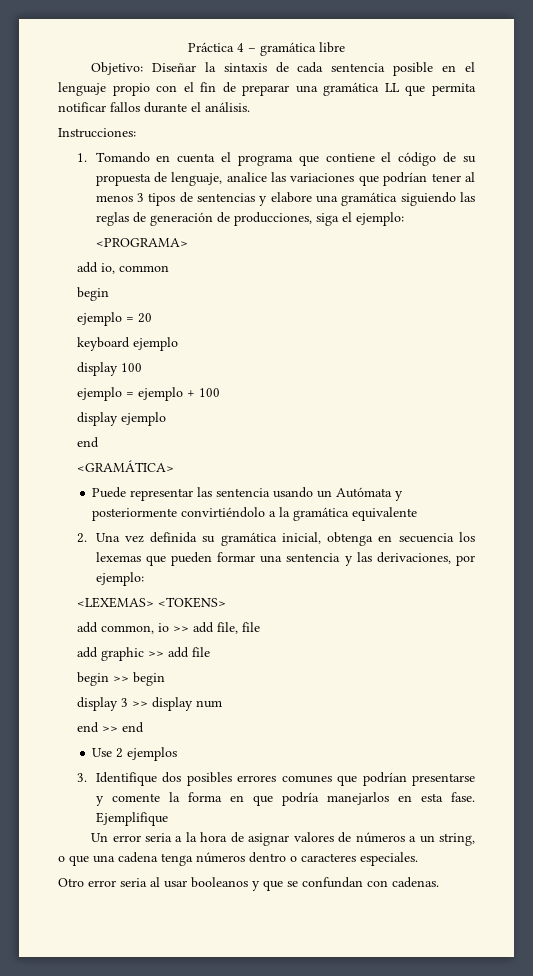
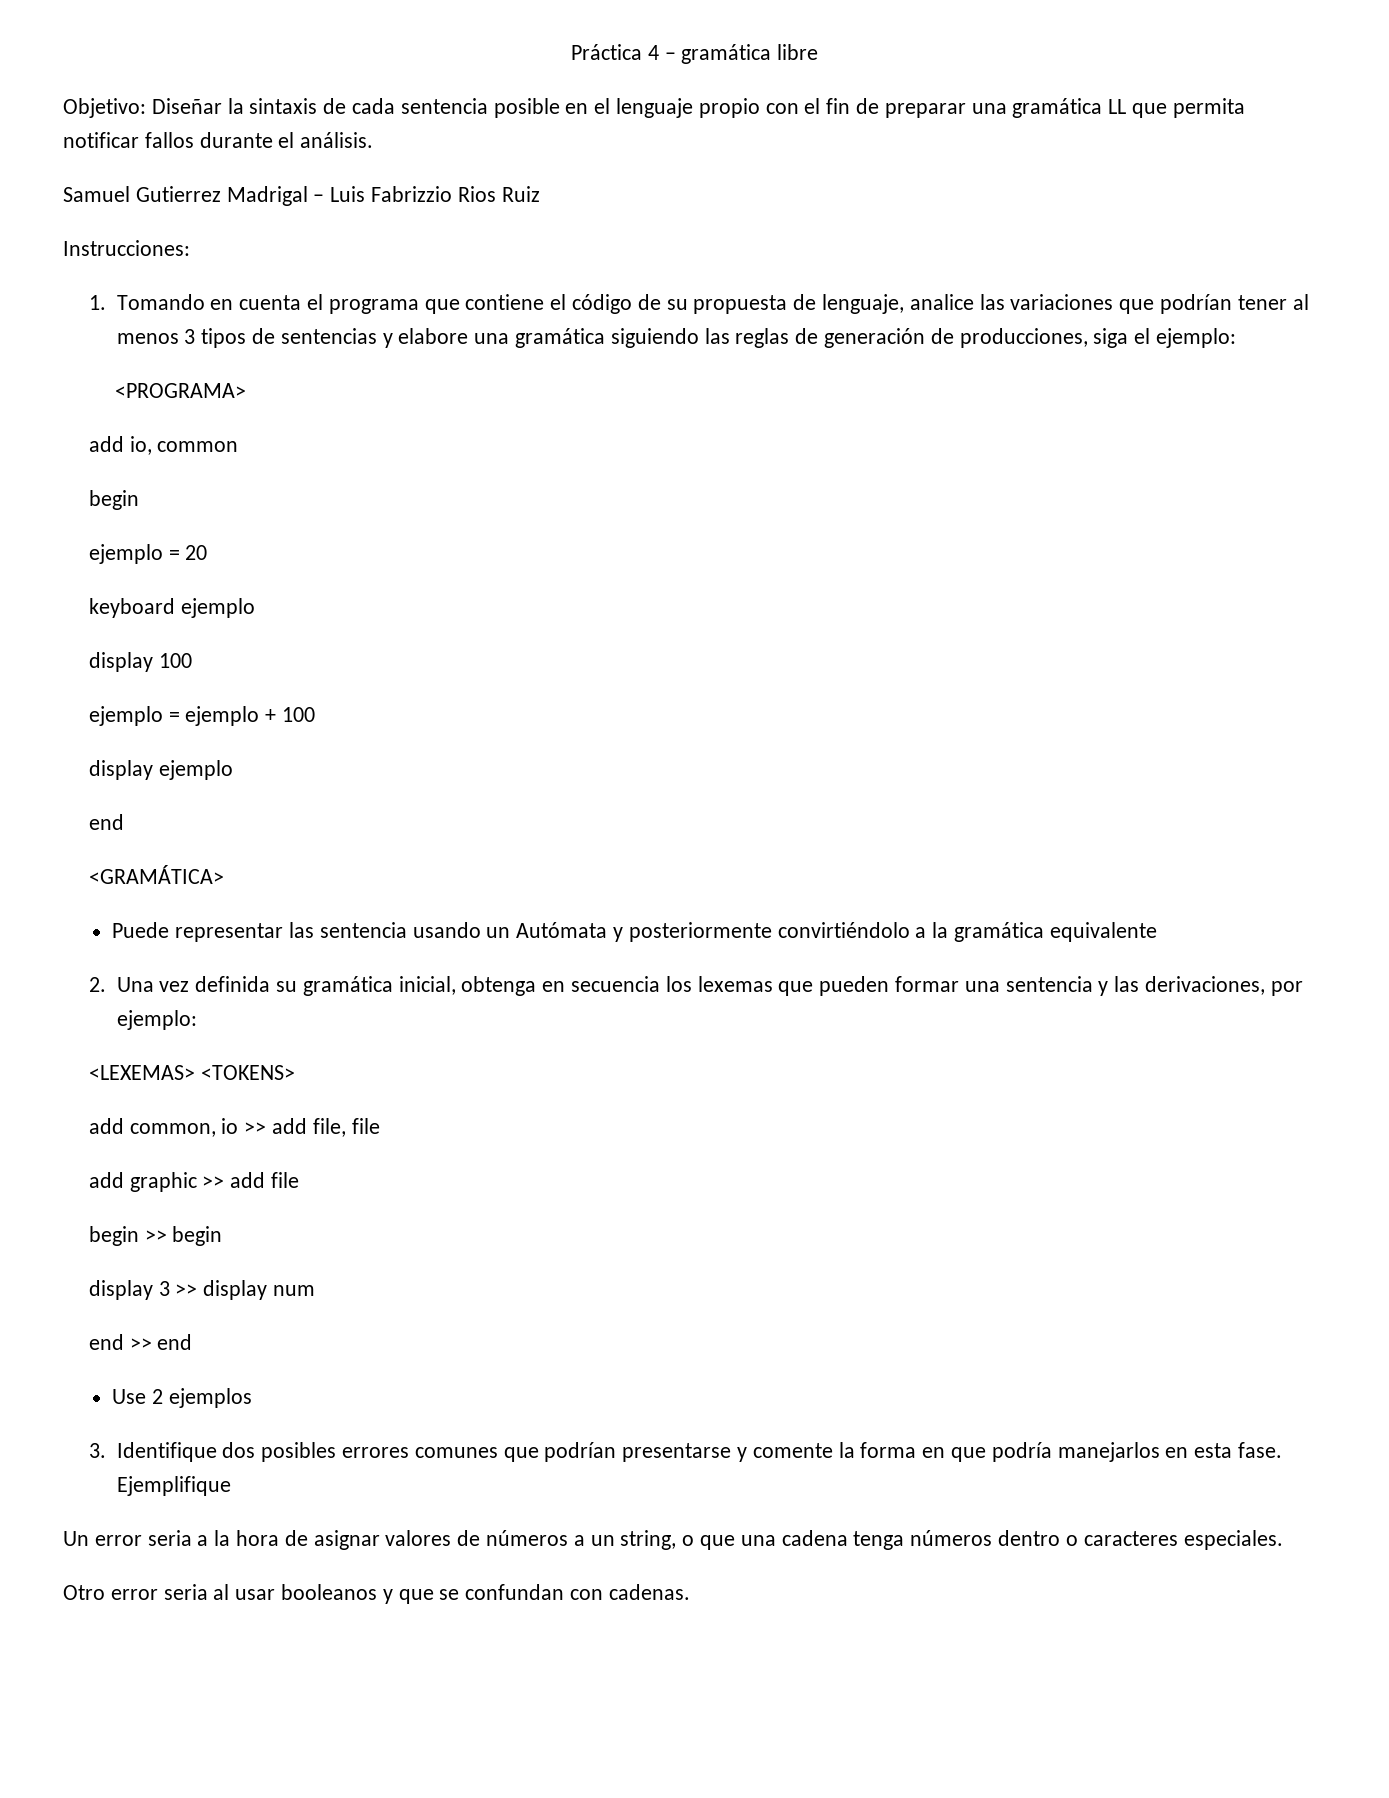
(250, 107) none -> [63,186,540,206] // Samuel Gutierrez Madrigal – Luis Fabrizzio Rios Ruiz

